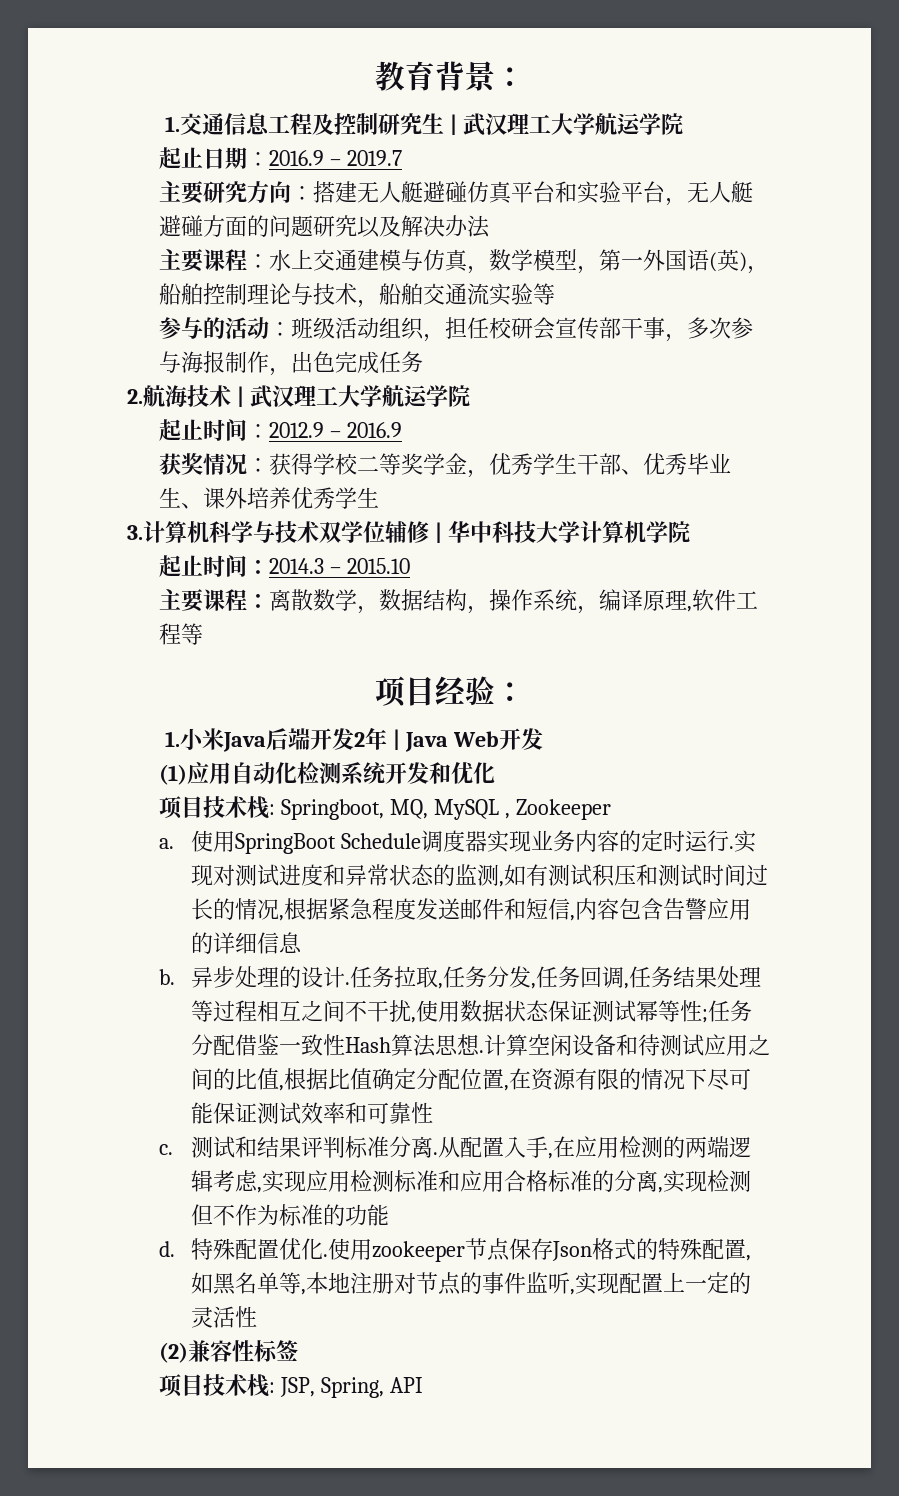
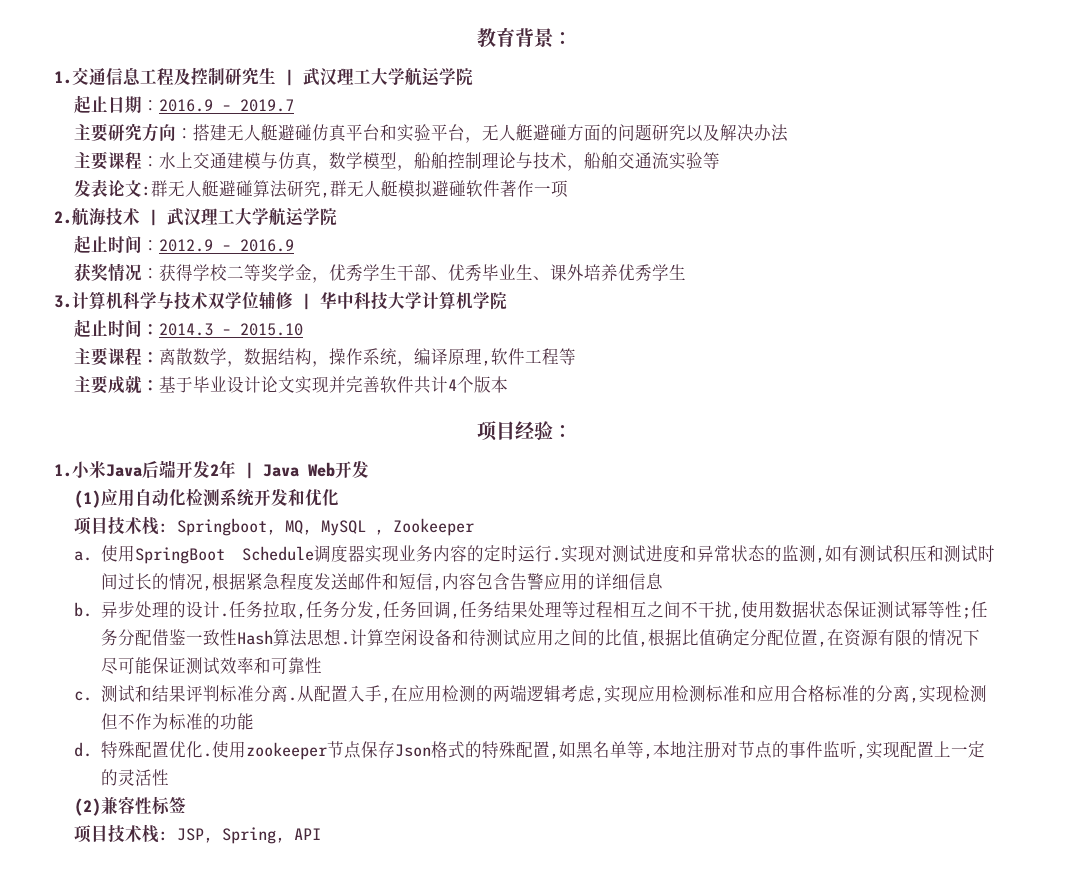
[599,249,770,274] 第一外国语(英)， -> (415, 168) none
[159,317,754,342] [159,351,424,376] 参与的活动：班级活动组织，担任校研会宣传部干事，多次参与海报制作，出色完成任务 -> [74,179,569,198] 发表论文:群无人艇避碰算法研究,群无人艇模拟避碰软件著作一项
(204, 634) none -> [74,375,509,394] // 主要成就：基于毕业设计论文实现并完善软件共计4个版本

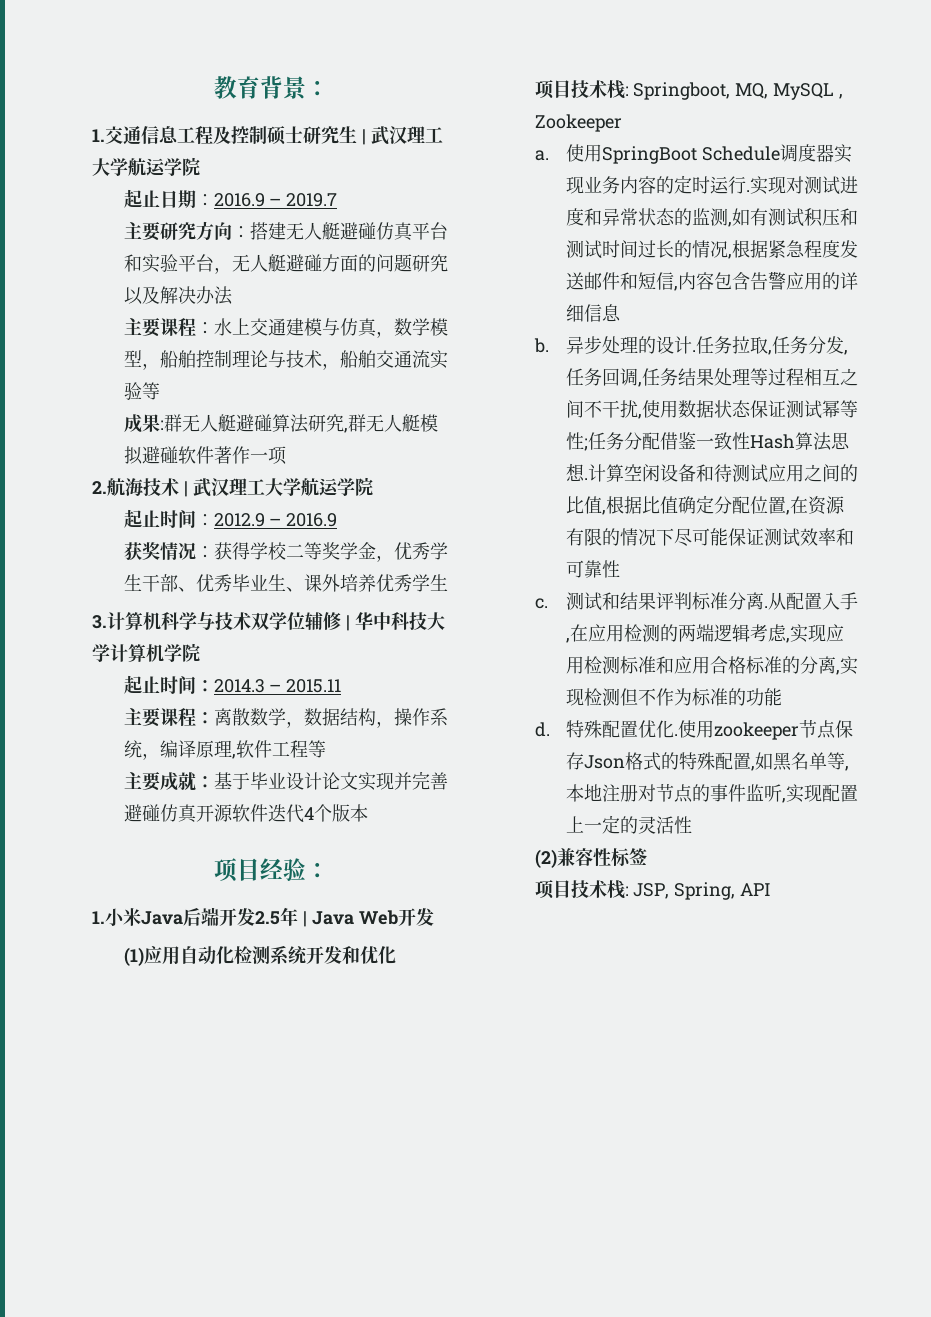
(225, 76) none -> [267,126,303,145] 硕士
[74,179,143,197] 发表论文 -> [123,414,160,433] 成果
[240,323,304,336] 2015.10 -> [286,679,342,693] 2015.11
[380,376,449,394] 软件共计 -> [123,804,304,823] 避碰仿真开源软件迭代
[210,464,219,476] 2 -> [255,911,280,925] 2.5

